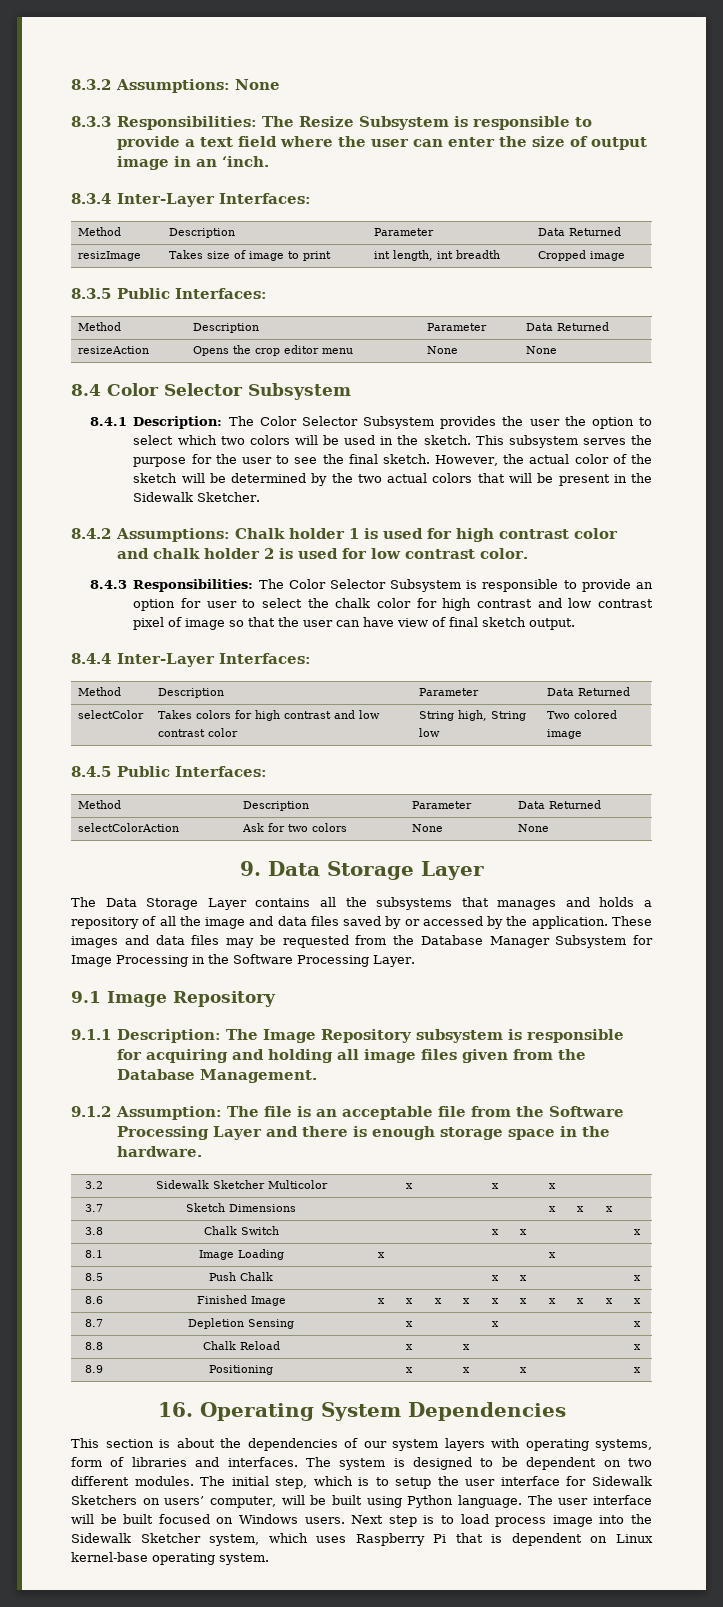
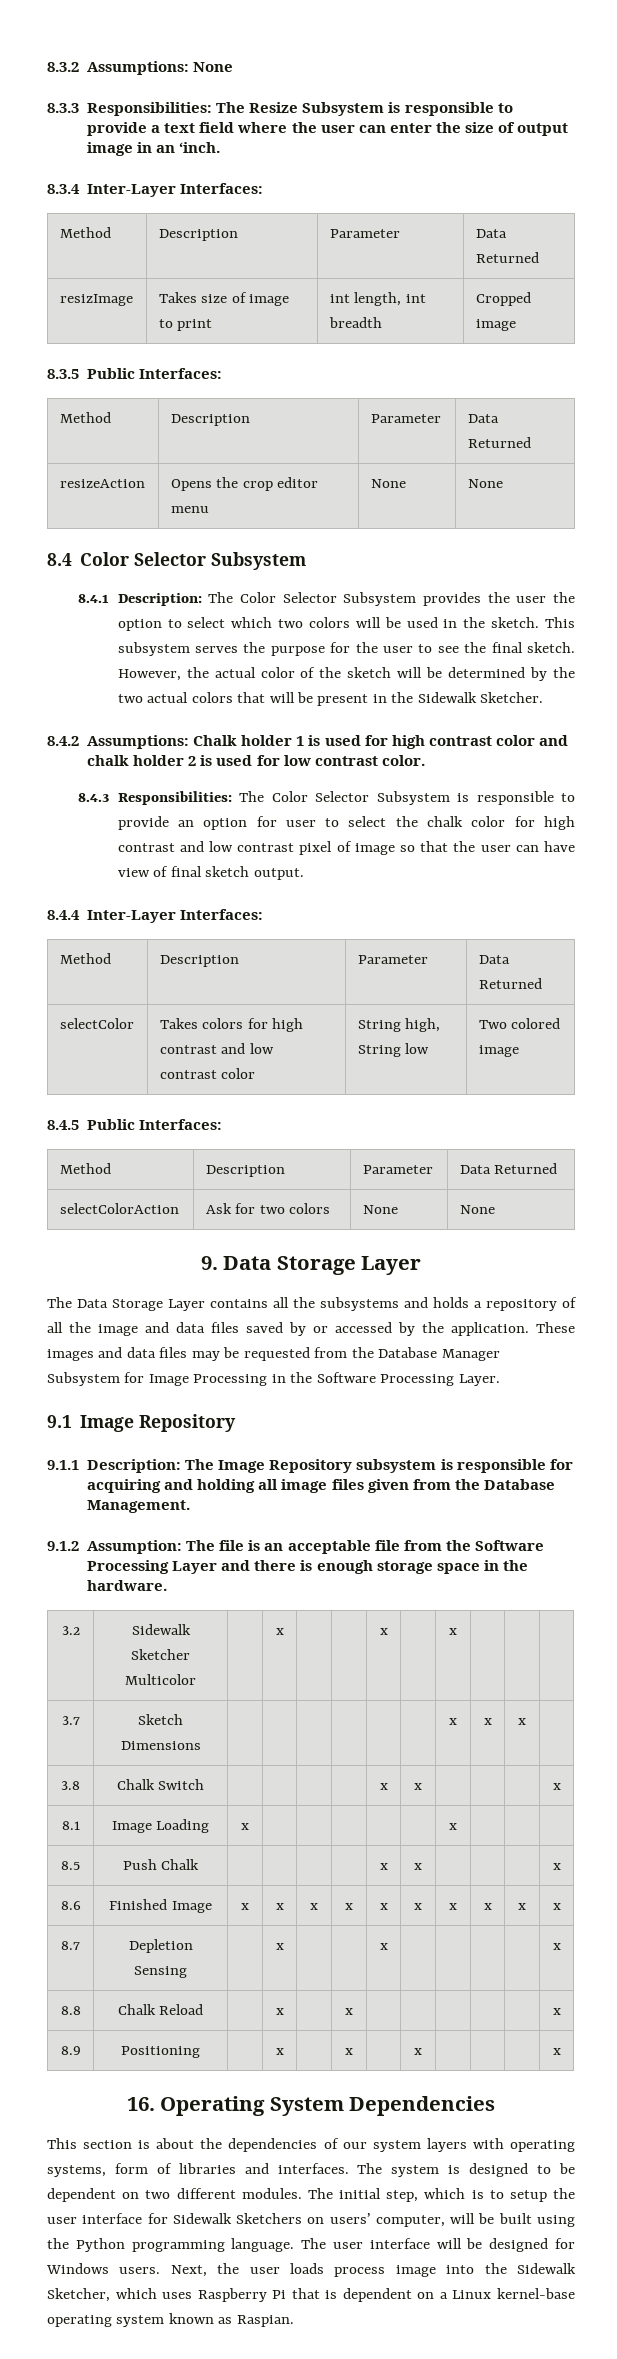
[461,897,557,910] that manages -> (399, 1304) none
[407,1495,454,1508] Python -> [47,2238,225,2252] the Python programming
[123,1514,489,1527] built focused on Windows users. Next step is to load -> [489,2238,576,2252] [46,2263,324,2277] designed for Windows users. Next, the user loads
[140,1533,260,1546] Sketcher system, -> [47,2288,110,2302] Sketcher,
(608, 1539) none -> [439,2292,448,2299] a
[219,1553,269,1565] system. -> [116,2313,294,2327] system known as Raspian.

